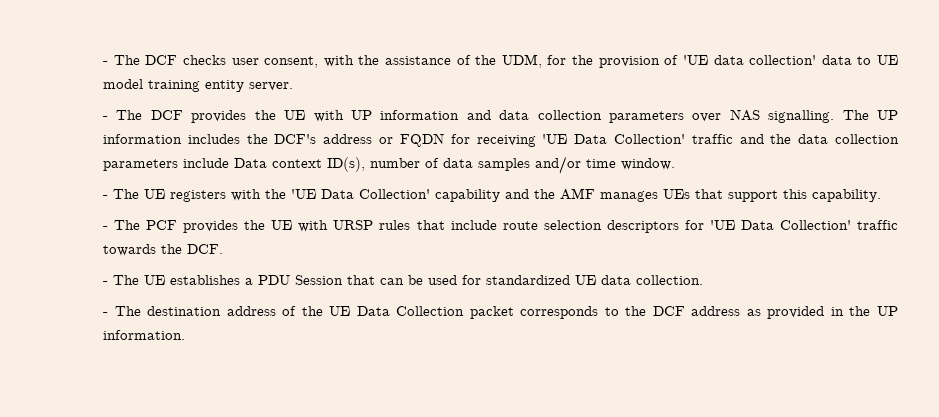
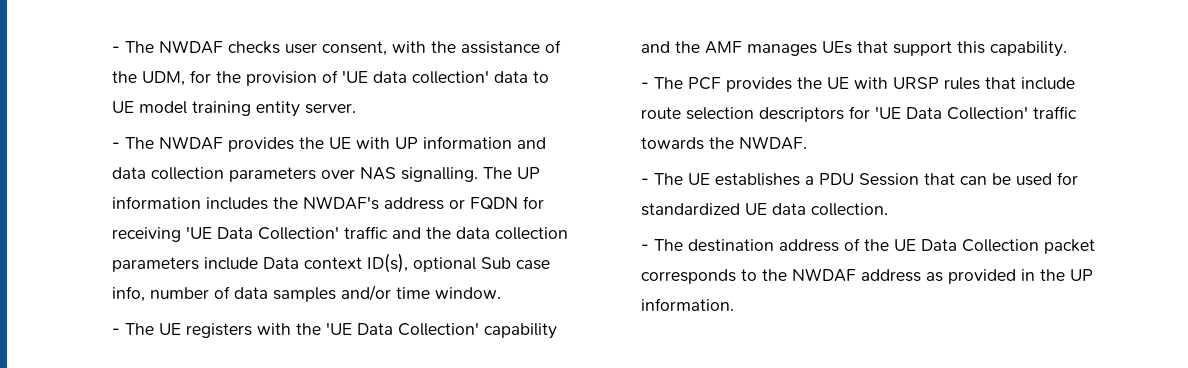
[103,55,178,65] - The DCF -> [112,40,224,54] - The NWDAF
[150,110,183,120] DCF -> [159,136,224,150] NWDAF
[274,134,317,144] DCF's -> [303,196,380,210] NWDAF's
(366, 164) none -> [413,257,551,272] [112,286,146,302] optional Sub case info,
[187,244,224,254] DCF. -> [739,136,808,150] NWDAF.
[652,306,685,316] DCF -> [792,268,857,282] NWDAF

